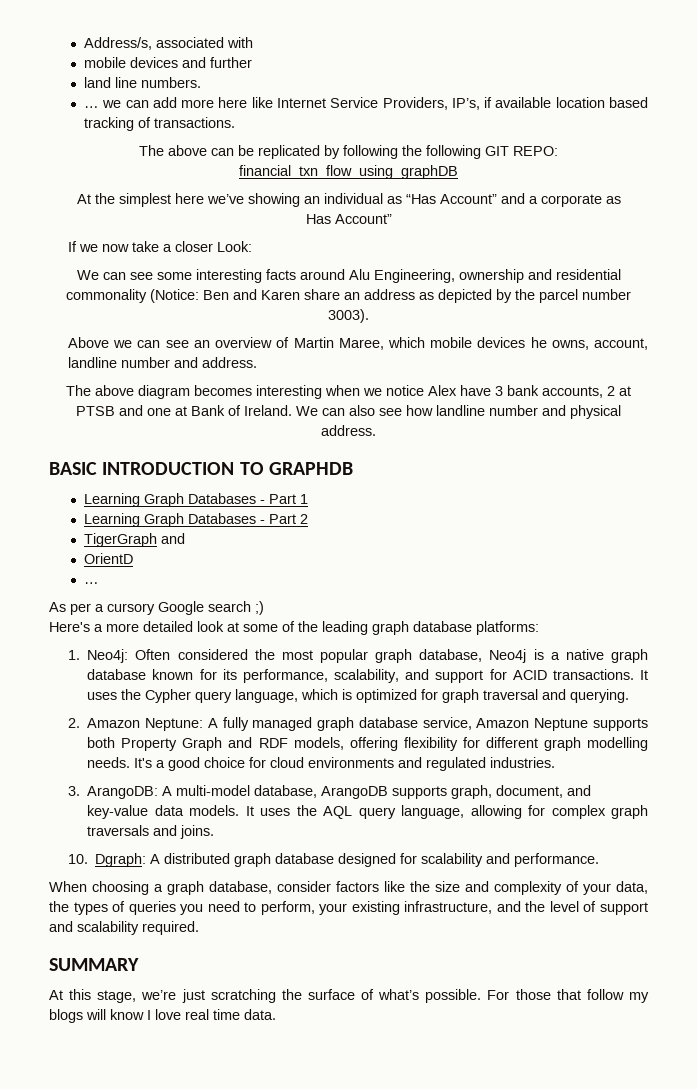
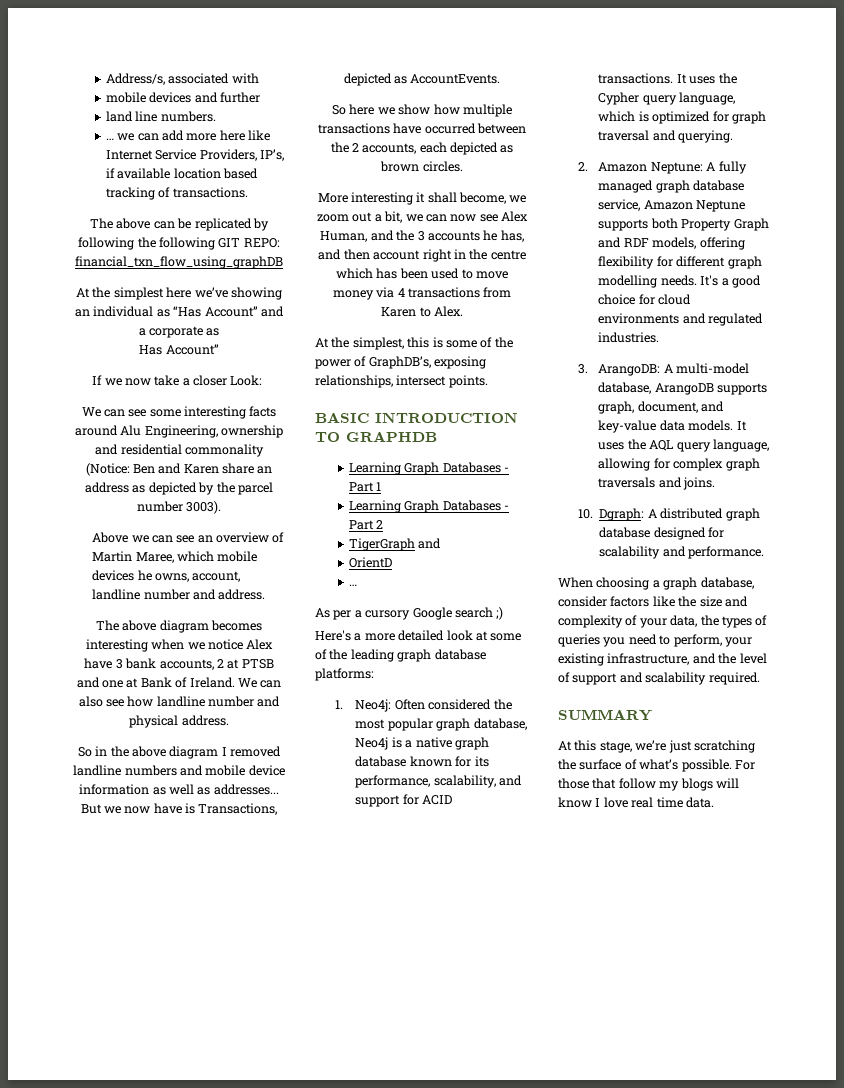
(376, 430) none -> [77,746,282,759] [73,765,285,776] [79,784,279,795] [80,803,278,815] [343,73,501,86] [332,104,512,117] [317,123,527,134] [330,142,514,155] [380,161,463,172] [317,192,527,205] [317,211,528,223] [320,230,524,242] [318,249,526,262] [336,268,508,279] [332,287,512,300] [381,306,463,317] [315,337,513,350] [315,356,487,369] [315,375,488,388] // So in the above diagram I removed landline numbers and mobile device information as well as addresses... But we now have is Transactions, depicted as AccountEvents. // So here we show how multiple transactions have occurred between the 2 accounts, each depicted as brown circles. // More interesting it shall become, we zoom out a bit, we can now see Alex Human, and the 3 accounts he has, and then account right in the centre which has been used to move money via 4 transactions from Karen to Alex. // At the simplest, this is some of the power of GraphDB’s, exposing relationships, intersect points.

